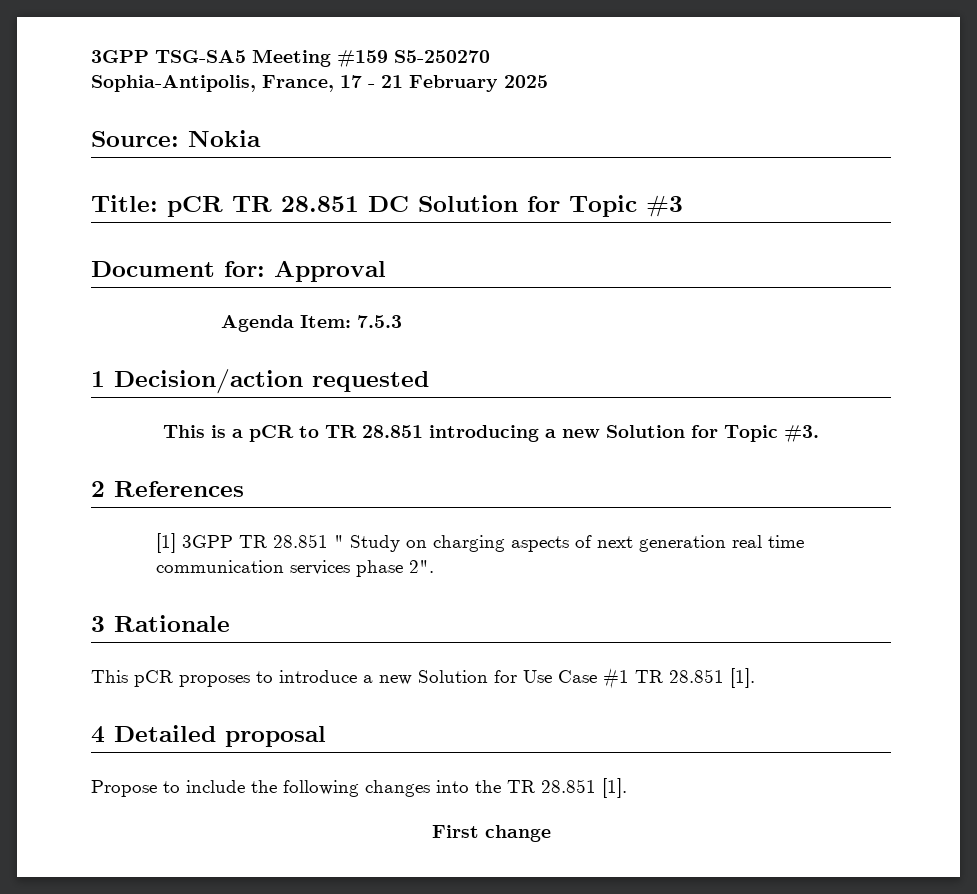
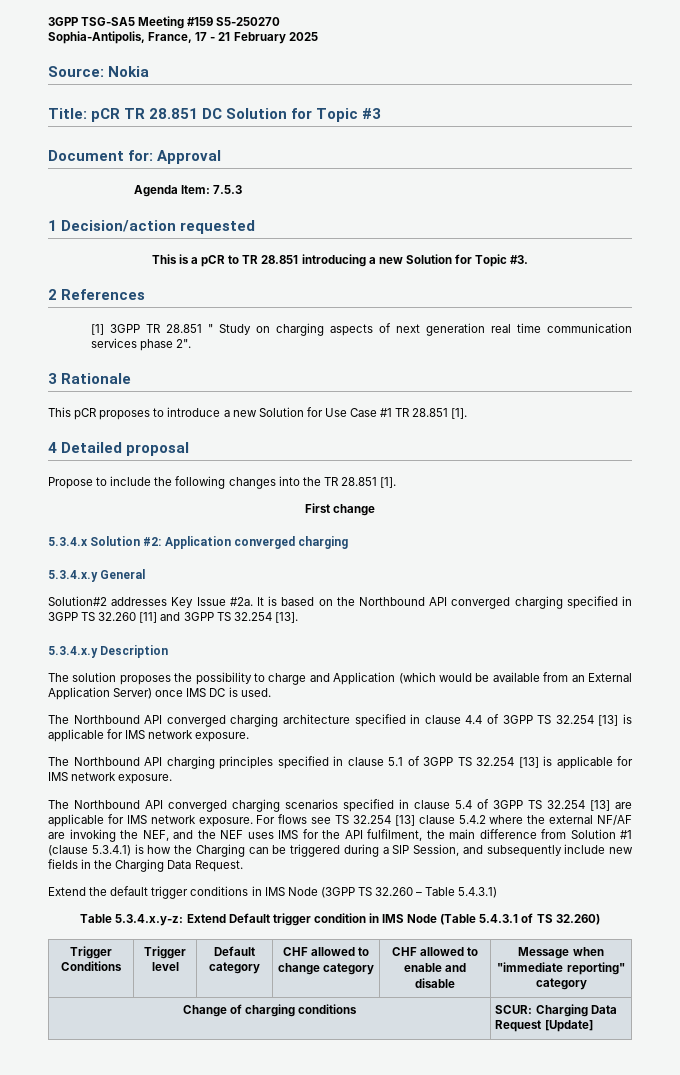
(551, 833) none -> [48,536,349,549] [48,569,146,582] [48,596,632,609] [48,612,298,623] [48,645,169,658] [48,672,632,685] [48,687,271,700] [48,714,633,727] [48,729,250,742] [48,756,633,769] [48,772,173,784] [48,799,632,812] [48,814,632,827] [48,829,632,842] [48,844,633,857] [48,859,243,872] [48,886,498,899] [80,913,600,926] [70,946,112,959] [61,961,122,971] [144,946,186,959] [151,962,179,971] [214,946,255,956] [209,962,260,974] [282,947,370,956] [277,963,375,975] [391,947,479,956] [403,963,467,972] [415,978,455,988] [518,947,604,959] [497,962,625,975] [535,978,587,990] [182,1004,358,1017] [495,1004,617,1017] [495,1020,593,1032] // 5.3.4.x Solution #2: Application converged charging // 5.3.4.x.y General // Solution#2 addresses Key Issue #2a. It is based on the Northbound API converged charging specified in 3GPP TS 32.260 [11] and 3GPP TS 32.254 [13]. // 5.3.4.x.y Description // The solution proposes the possibility to charge and Application (which would be available from an External Application Server) once IMS DC is used. // The Northbound API converged charging architecture specified in clause 4.4 of 3GPP TS 32.254 [13] is applicable for IMS network exposure. // The Northbound API charging principles specified in clause 5.1 of 3GPP TS 32.254 [13] is applicable for IMS network exposure. // The Northbound API converged charging scenarios specified in clause 5.4 of 3GPP TS 32.254 [13] are applicable for IMS network exposure. For flows see TS 32.254 [13] clause 5.4.2 where the external NF/AF are invoking the NEF, and the NEF uses IMS for the API fulfilment, the main difference from Solution #1 (clause 5.3.4.1) is how the Charging can be triggered during a SIP Session, and subsequently include new fields in the Charging Data Request. // Extend the default trigger conditions in IMS Node (3GPP TS 32.260 – Table 5.4.3.1) // Table 5.3.4.x.y-z: Extend Default trigger condition in IMS Node (Table 5.4.3.1 of TS 32.260) // Trigger Conditions | Trigger level | Default category | CHF allowed to change category | CHF allowed to enable and disable | Message when "immediate reporting" category // Change of charging conditions | SCUR: Charging Data Request [Update]

